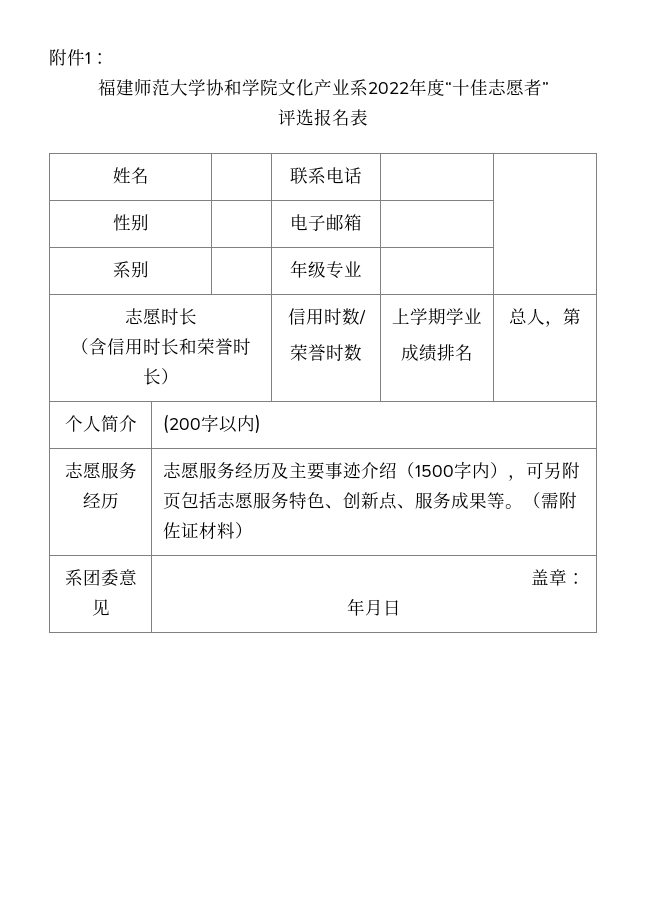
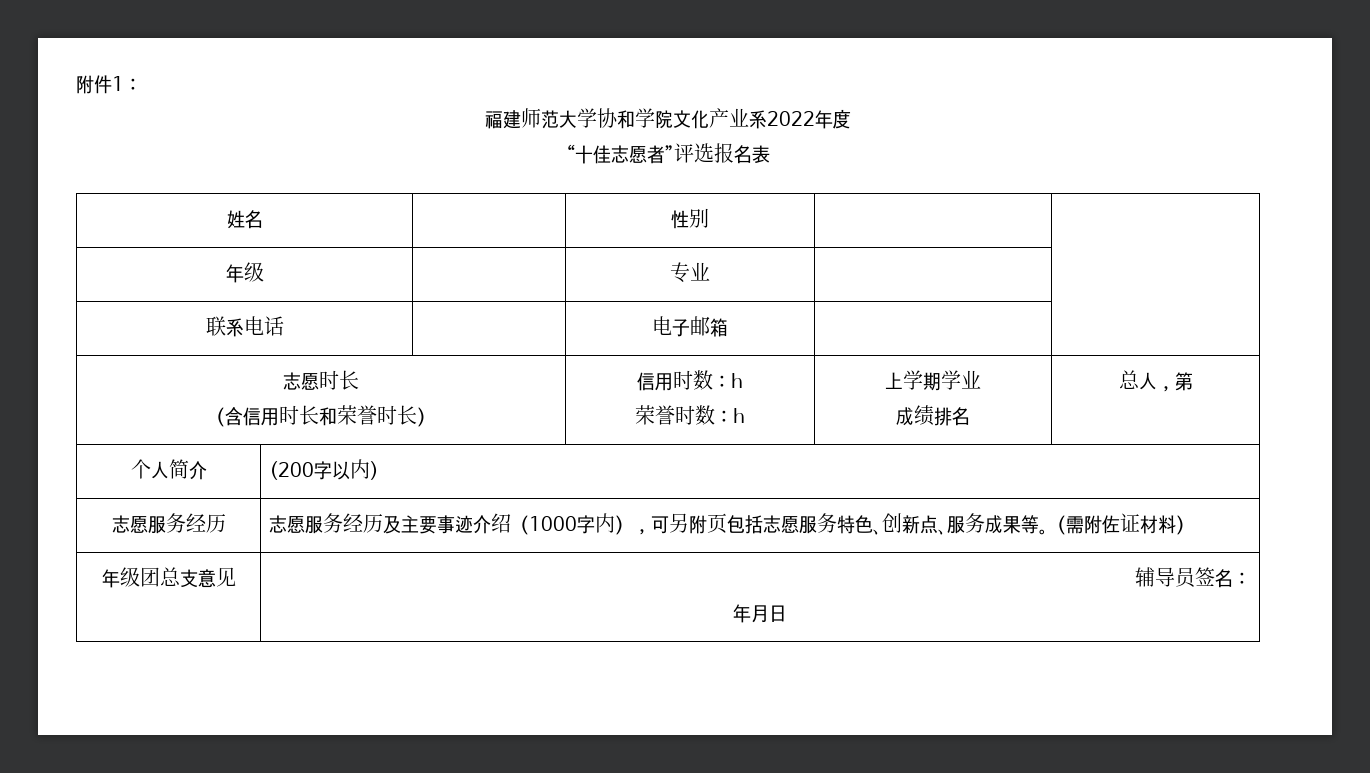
(445, 87) none -> (851, 119) //
(549, 88) // -> (674, 153) none
(149, 175) none -> [671,208,709,229] [225,262,264,283] [670,262,710,283] 性别 | | // 年级 | | 专业 | | //
[112,214,149,231] // 性别 | | -> (284, 326) none
[112,261,149,278] [290,260,362,279] // 系别 | | 年级专业 | | -> (728, 327) none
[358,309,366,325] / -> [713,373,743,388] ：h
(362, 352) none -> [715,408,745,423] ：h
[414,465,454,477] 1500 -> [528,516,577,531] 1000
[64,569,119,587] 系团委 -> [101,567,198,588] 年级团总支
[531,569,568,586] 盖章 -> [1135,567,1234,588] 辅导员签名

